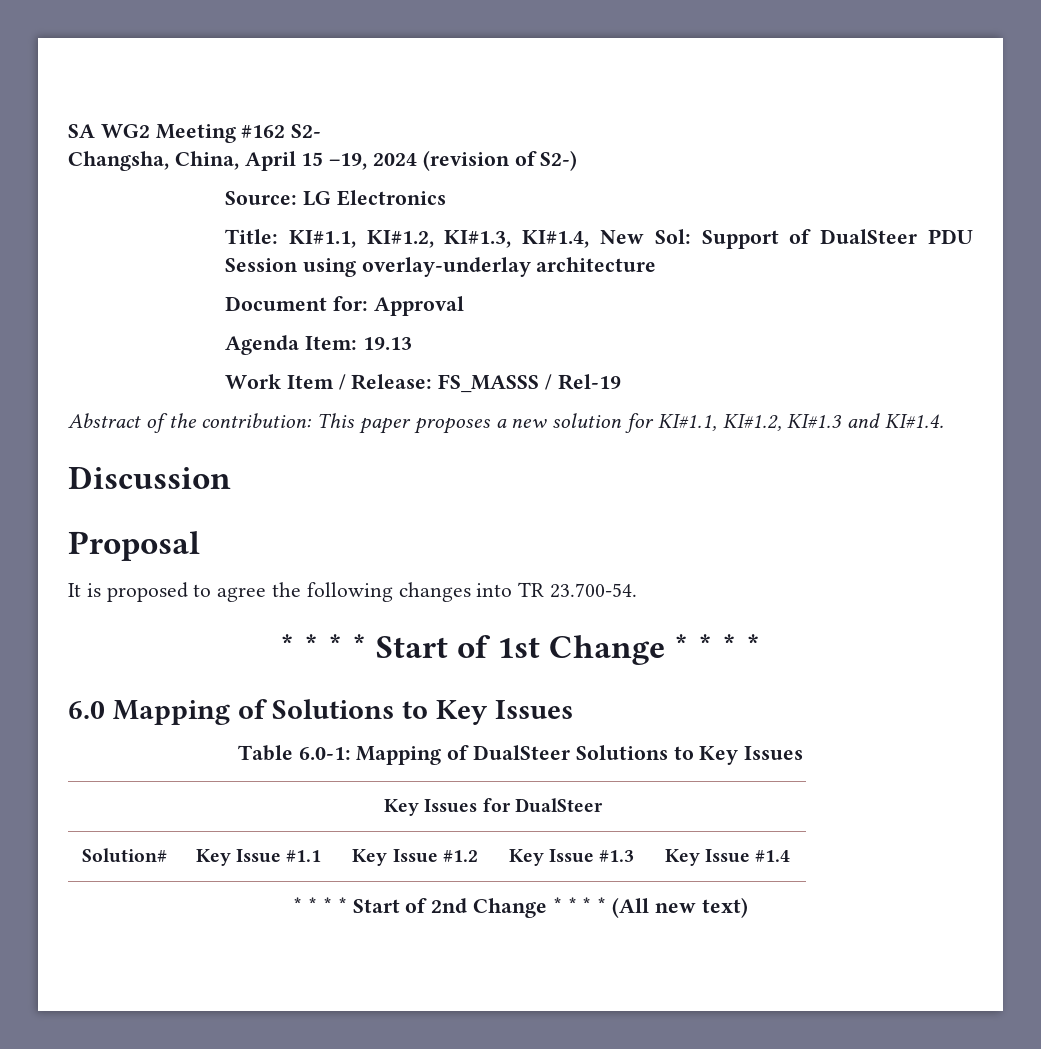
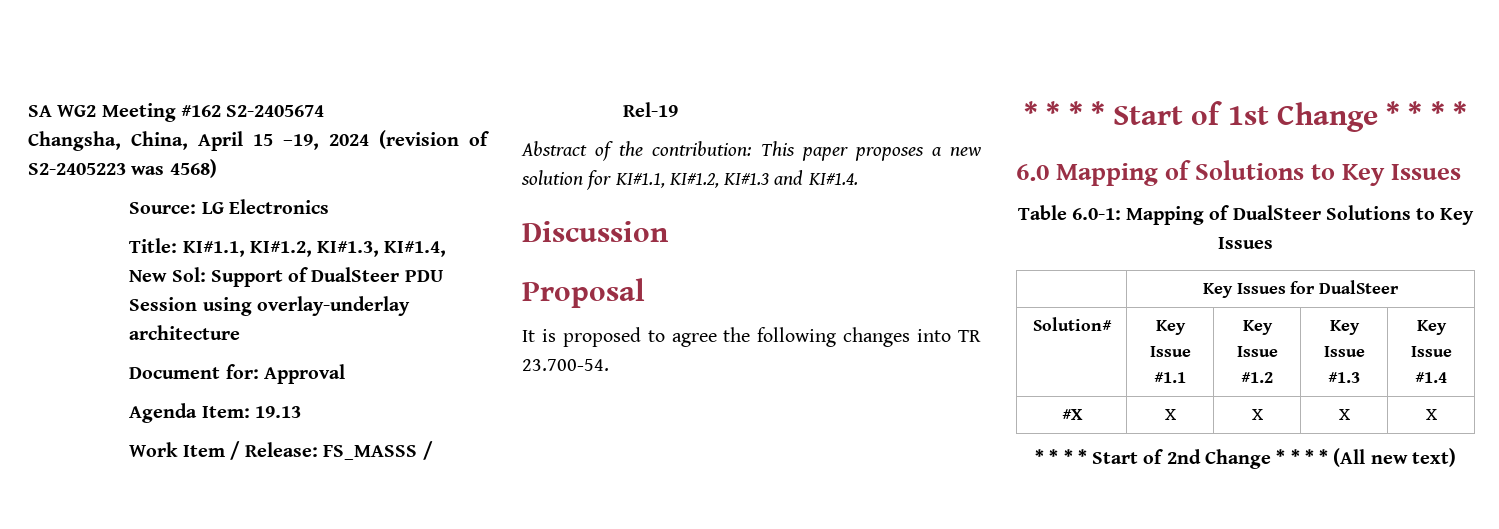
[291,124,322,138] S2- -> [226,105,325,117] S2-2405674
[540,150,578,171] S2-) -> [28,159,217,178] S2-2405223 was 4568)
(791, 856) none -> [1061,409,1083,420] [1164,409,1176,420] [1251,409,1263,420] [1338,409,1350,420] [1425,409,1437,420] // #X | X | X | X | X

